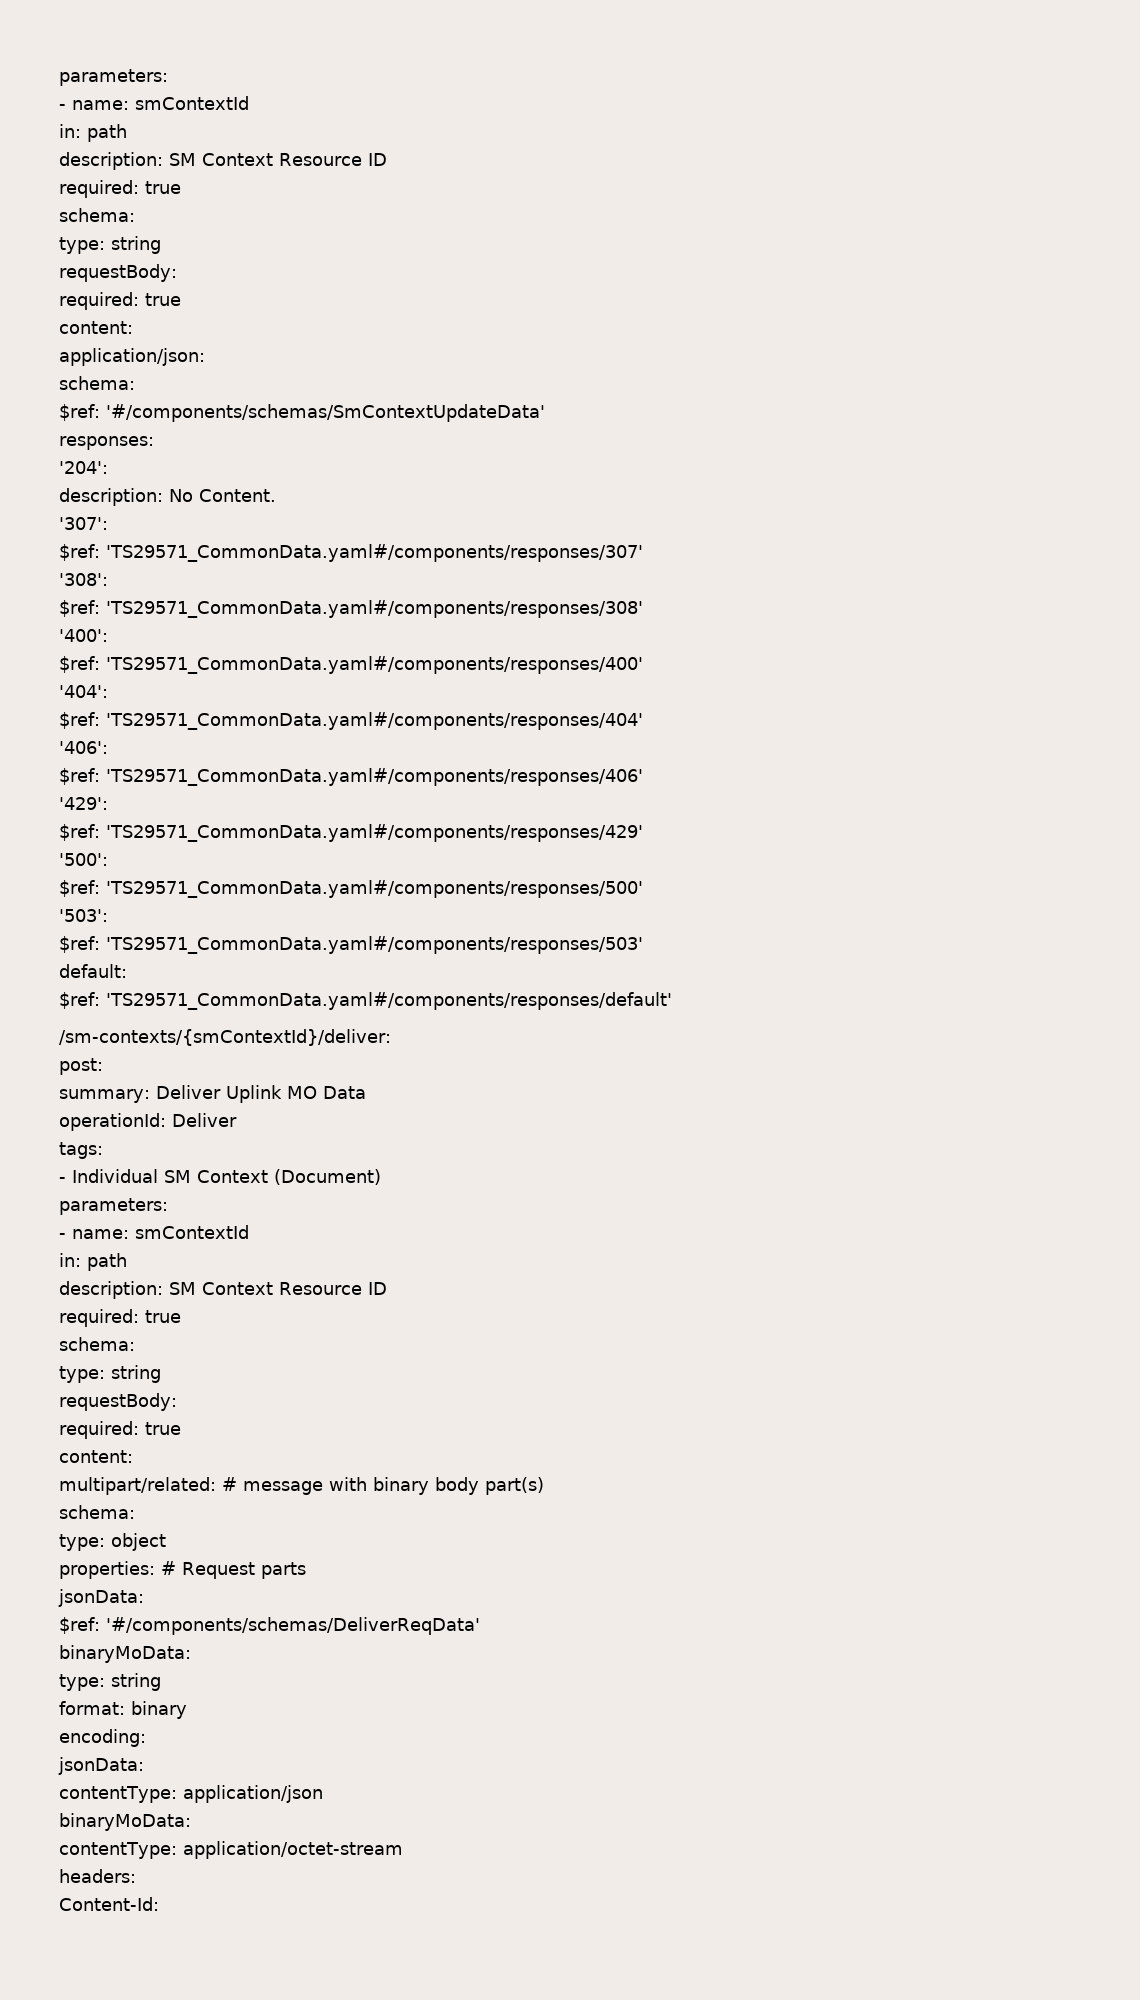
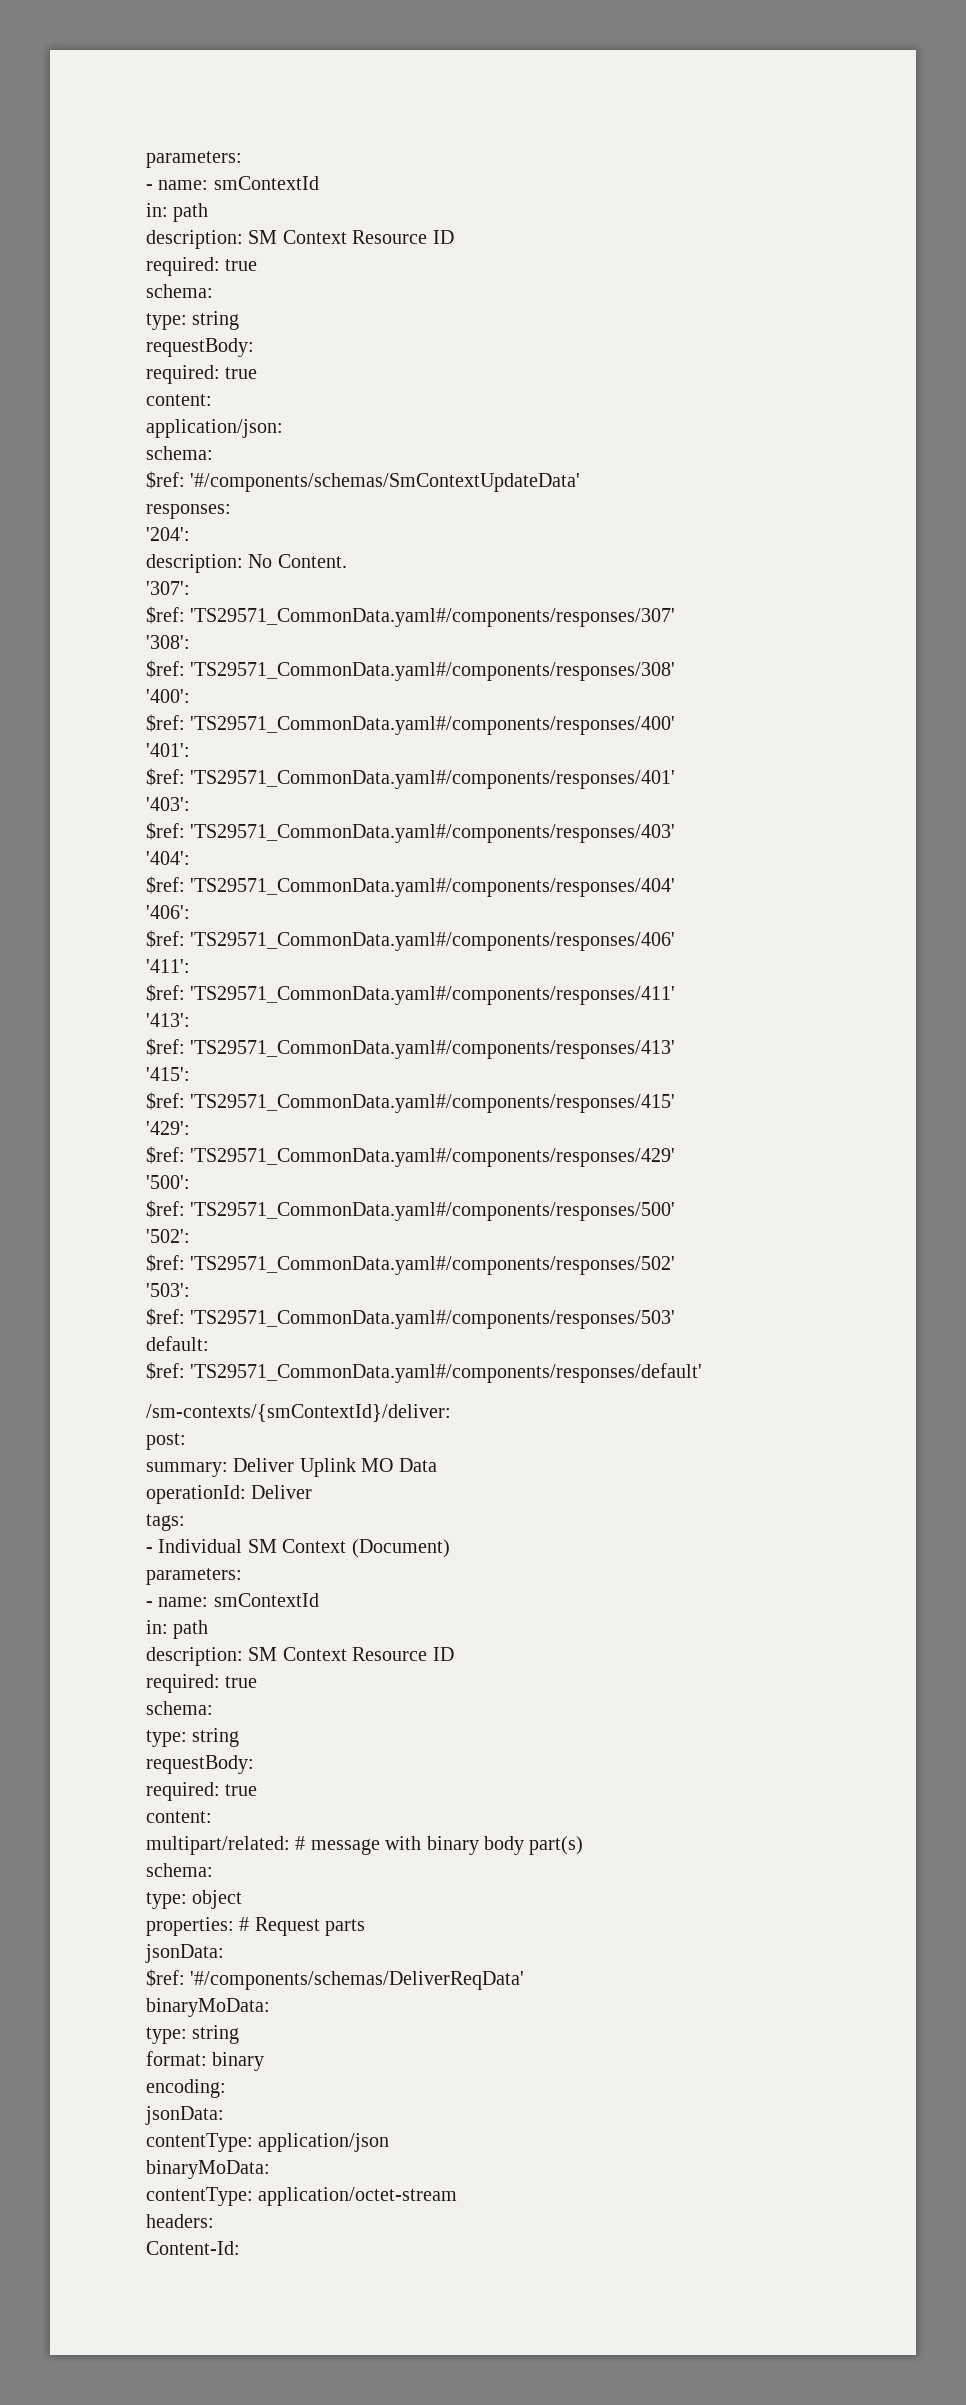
(643, 665) none -> [146,743,190,757] [146,768,676,789] [146,797,190,811] [146,822,676,843] // '401': // $ref: 'TS29571_CommonData.yaml#/components/responses/401' // '403': // $ref: 'TS29571_CommonData.yaml#/components/responses/403'
(643, 777) none -> [146,959,190,973] [146,984,676,1005] [146,1013,190,1027] [146,1038,676,1059] [146,1067,190,1081] [146,1092,676,1113] // '411': // $ref: 'TS29571_CommonData.yaml#/components/responses/411' // '413': // $ref: 'TS29571_CommonData.yaml#/components/responses/413' // '415': // $ref: 'TS29571_CommonData.yaml#/components/responses/415'
(643, 889) none -> [146,1229,190,1243] [146,1254,676,1275] // '502': // $ref: 'TS29571_CommonData.yaml#/components/responses/502'

